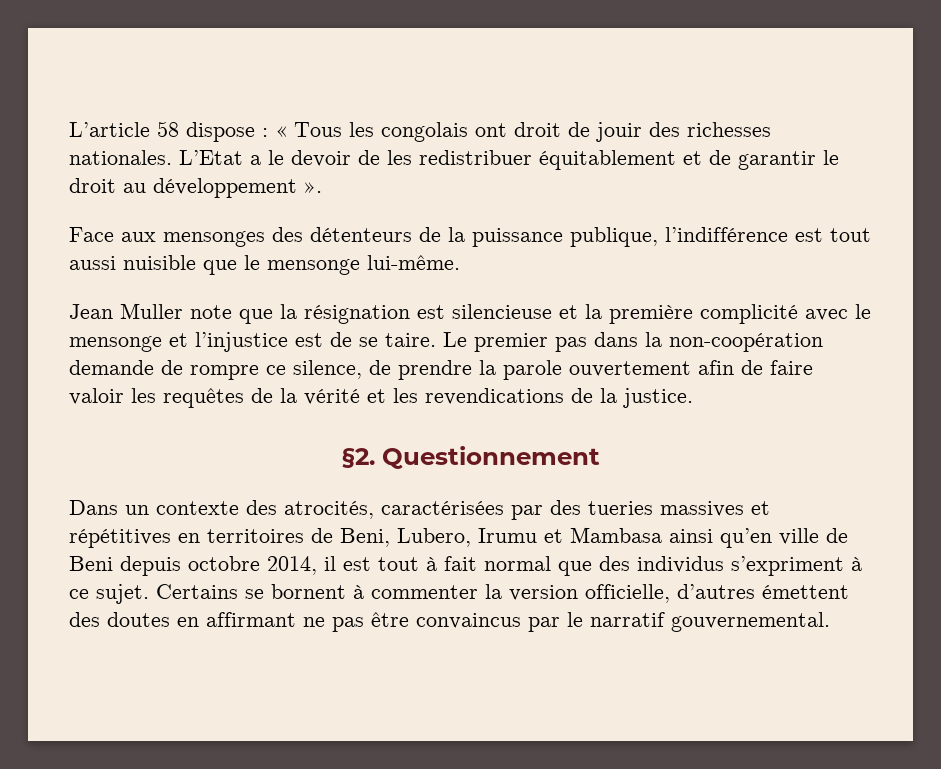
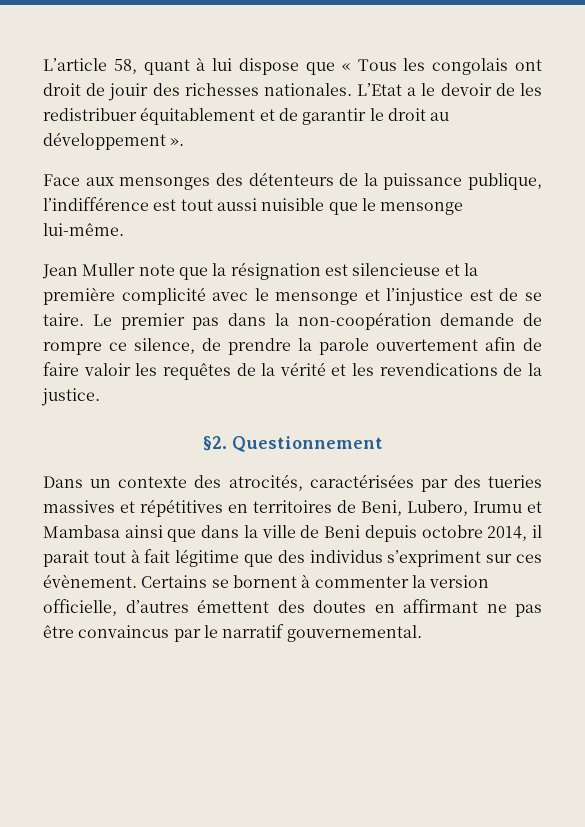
[157,121,268,142] 58 dispose : -> [113,57,335,75] 58, quant à lui dispose que
[720,528,772,548] qu’en -> [167,525,258,542] que dans la
[343,557,371,571] est -> [43,550,89,567] parait
[484,556,551,571] normal -> [175,549,240,567] légitime
[851,557,862,571] [69,584,149,604] à ce sujet. -> [486,554,543,563] [43,574,137,588] sur ces évènement.

